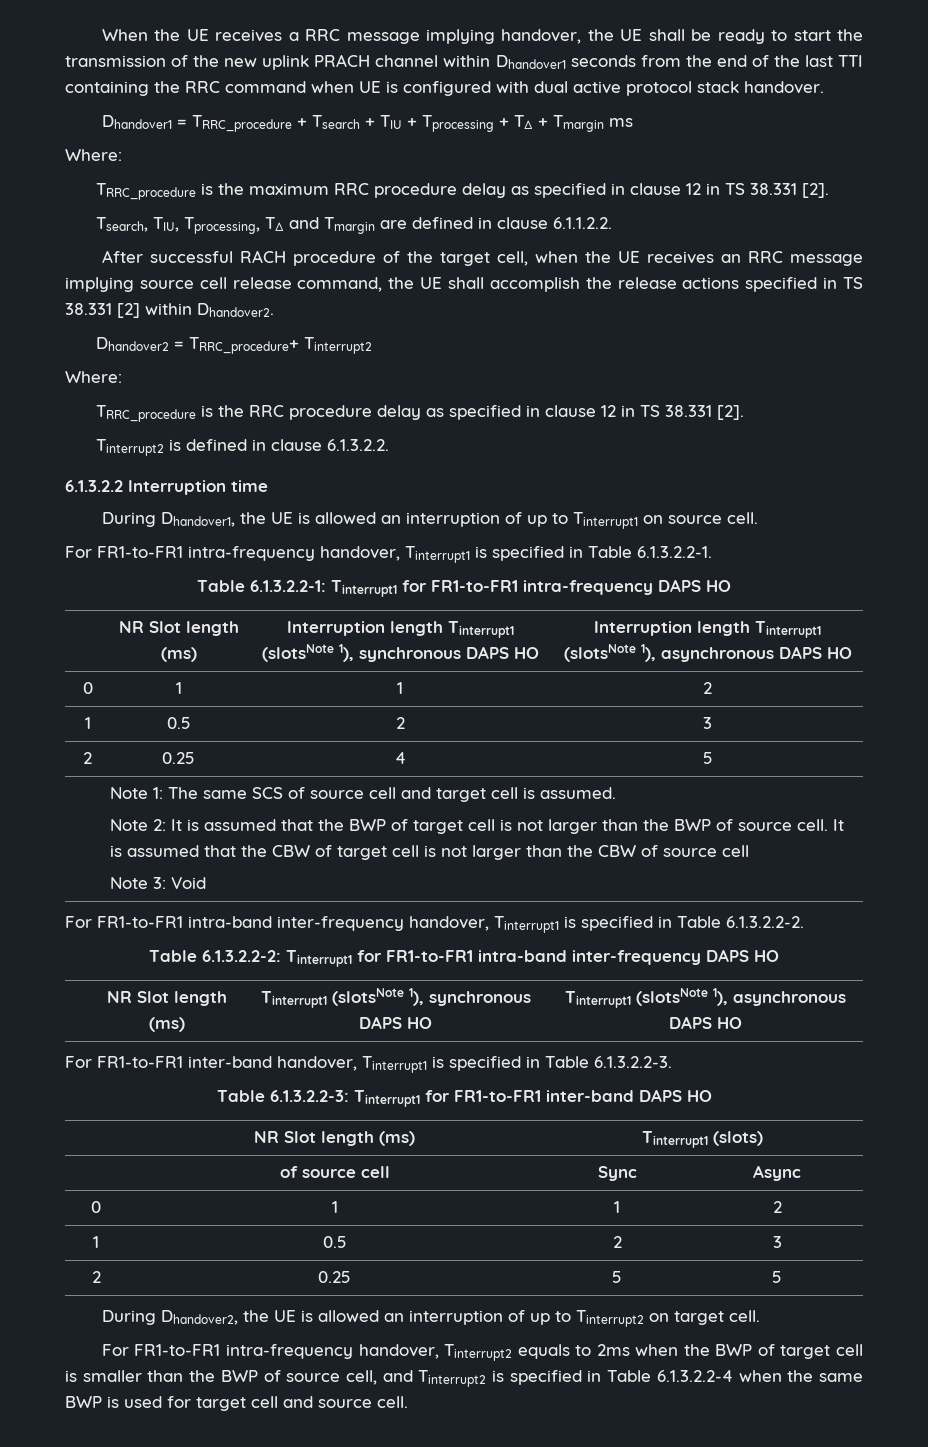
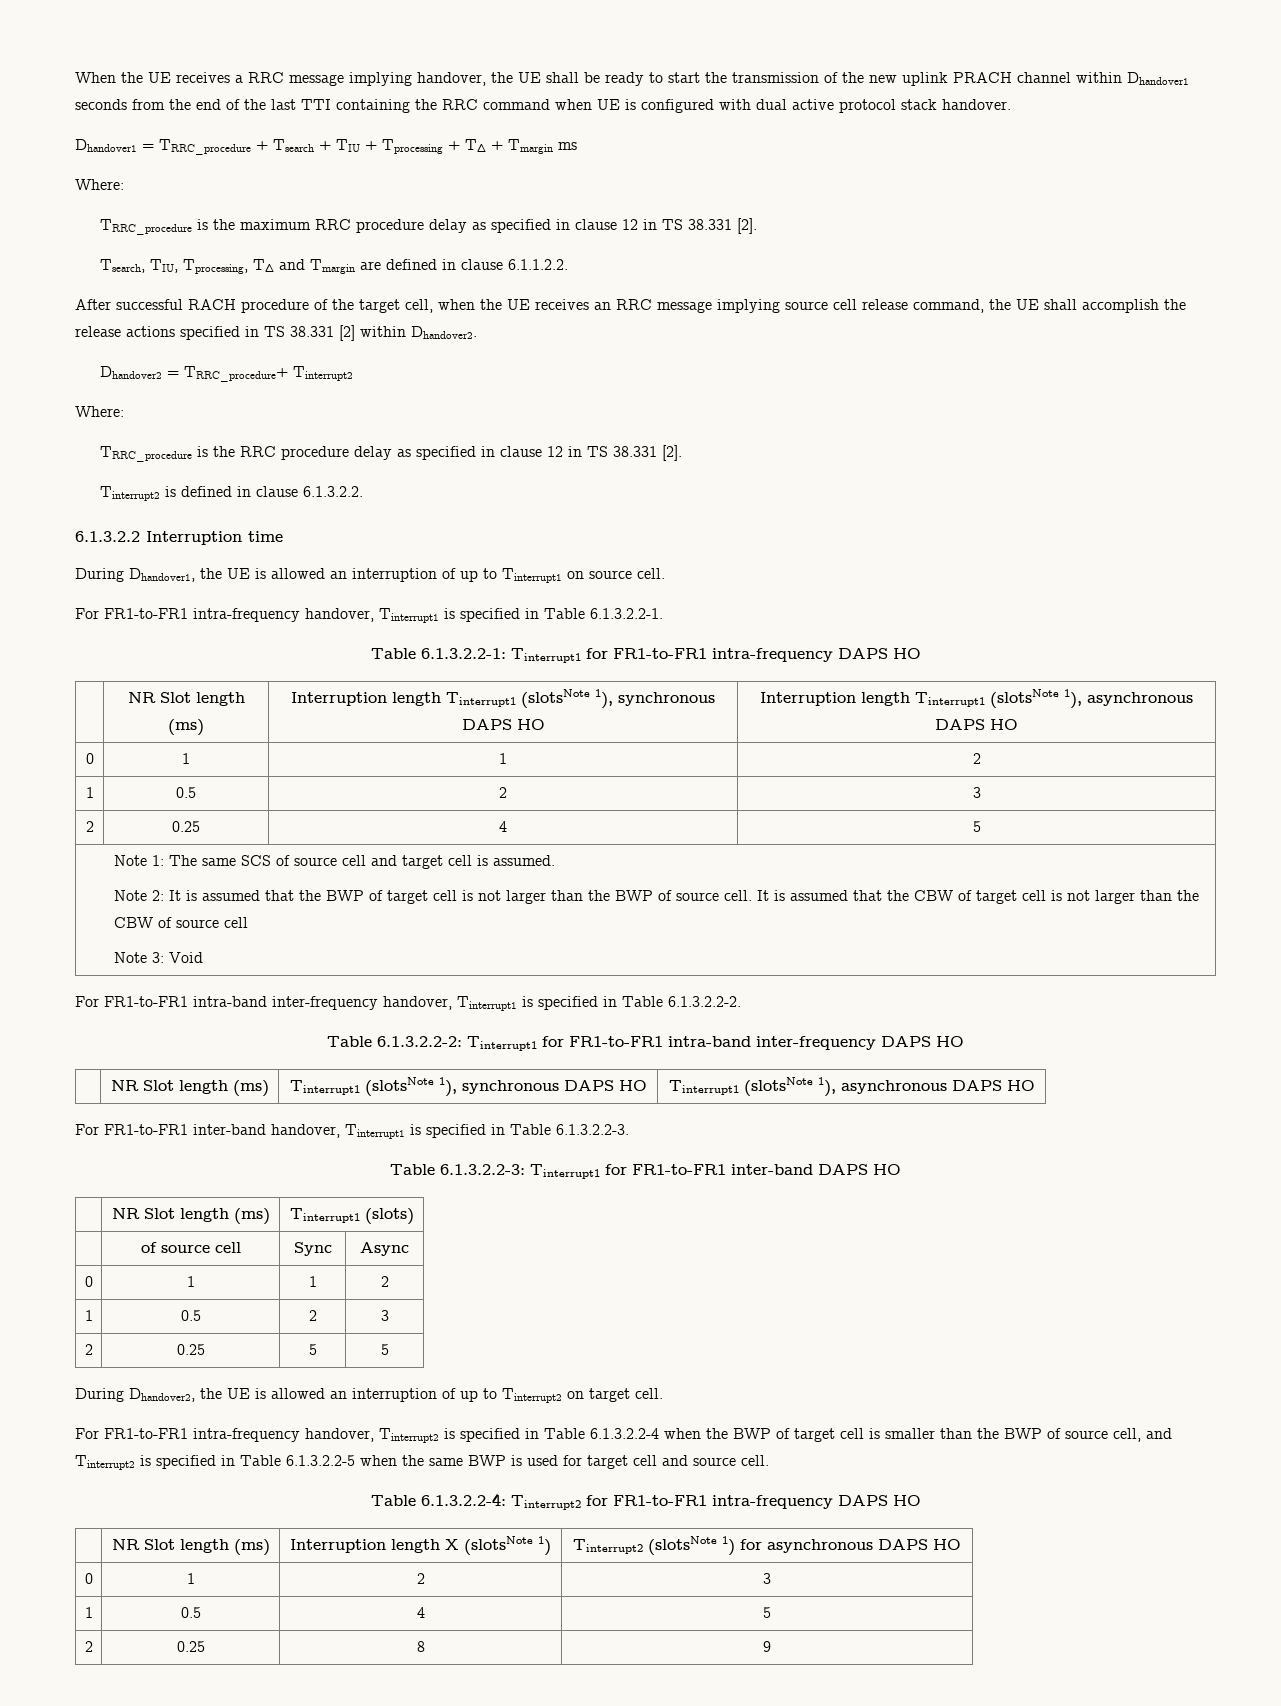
[517,1344,630,1359] equals to 2ms -> [444,1428,659,1442] is specified in Table 6.1.3.2.2-4
[656,1370,733,1382] 6.1.3.2.2-4 -> [286,1455,355,1466] 6.1.3.2.2-5
(408, 1402) none -> [370,1493,921,1510] [111,1539,270,1556] [290,1536,551,1556] [573,1536,961,1556] [84,1573,93,1584] [186,1573,195,1584] [416,1573,425,1584] [763,1573,771,1584] [84,1607,93,1618] [180,1607,201,1618] [416,1607,425,1618] [763,1607,771,1618] [84,1641,93,1652] [176,1641,205,1652] [416,1641,425,1652] [763,1641,771,1652] // Table 6.1.3.2.2-4: Tinterrupt2 for FR1-to-FR1 intra-frequency DAPS HO // | NR Slot length (ms) | Interruption length X (slotsNote 1) | Tinterrupt2 (slotsNote 1) for asynchronous DAPS HO // 0 | 1 | 2 | 3 // 1 | 0.5 | 4 | 5 // 2 | 0.25 | 8 | 9

